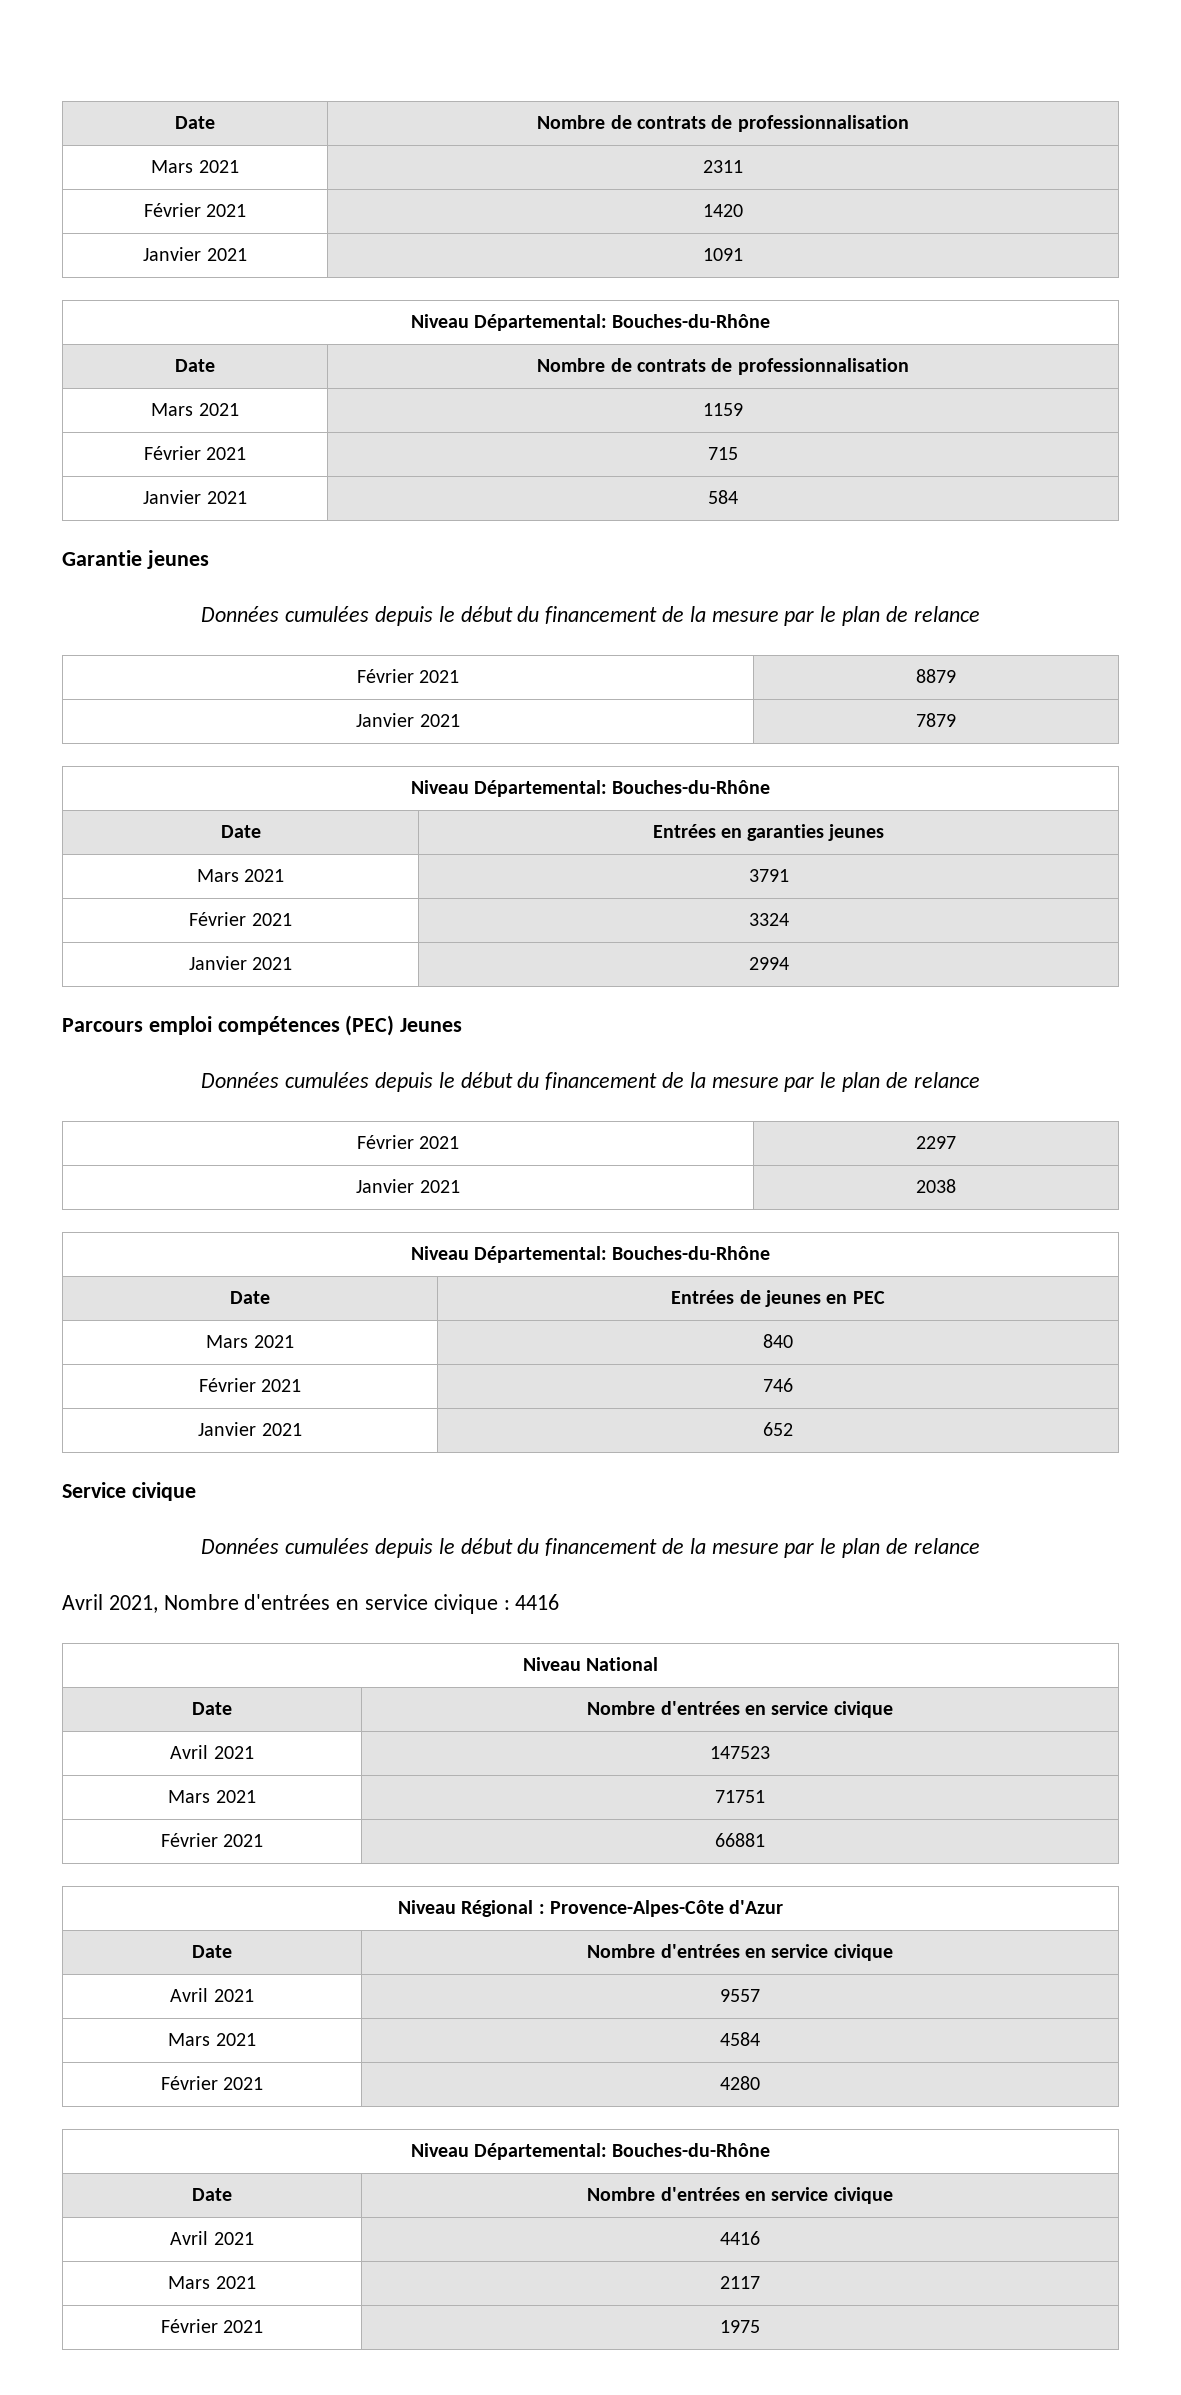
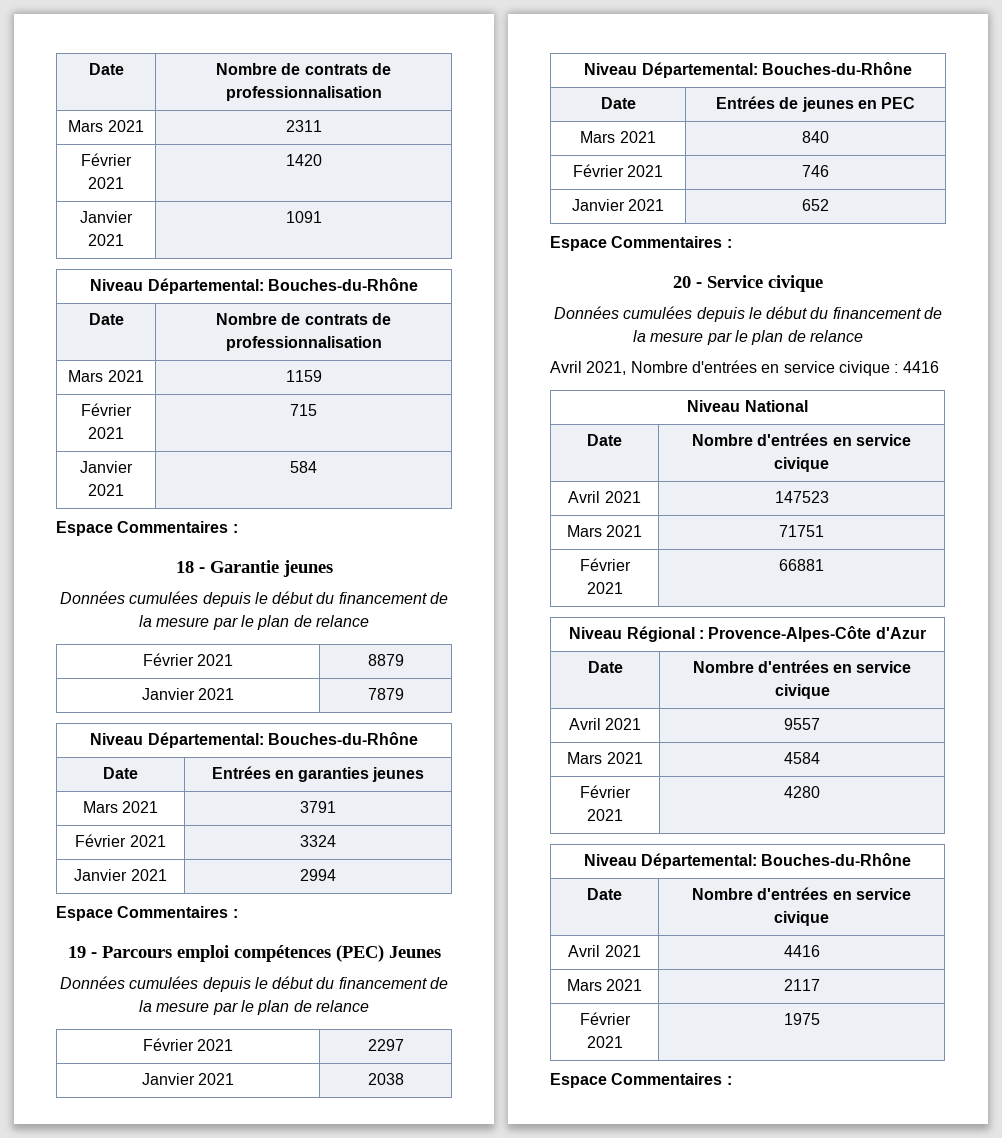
(738, 497) none -> [56,521,238,536] [175,561,205,573] Espace Commentaires : // 18 -
(789, 963) none -> [56,906,238,921] [67,946,97,958] Espace Commentaires : // 19 -
(793, 1429) none -> [550,236,732,251] [673,276,702,288] Espace Commentaires : // 20 -
(760, 2326) none -> [550,1073,732,1088] // Espace Commentaires :

